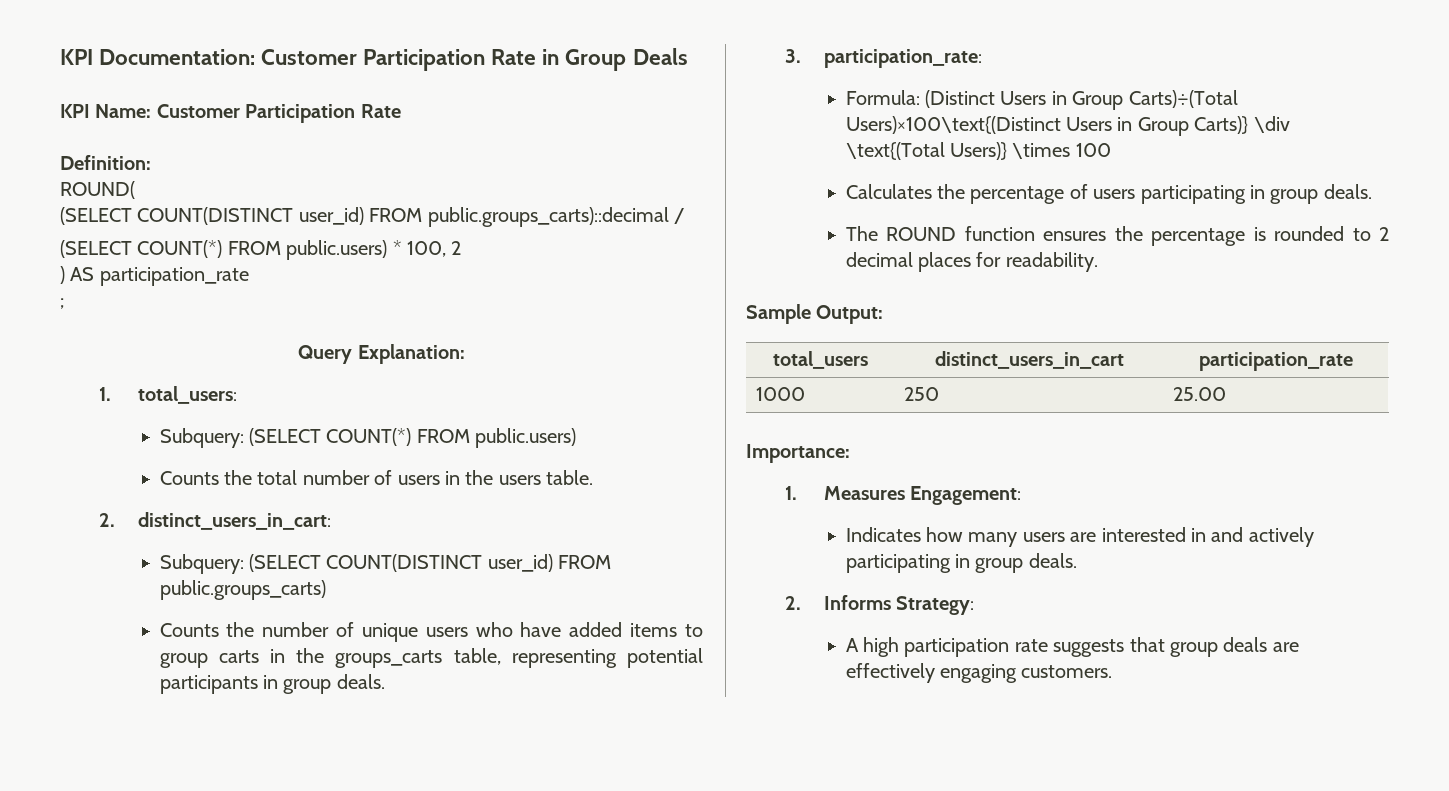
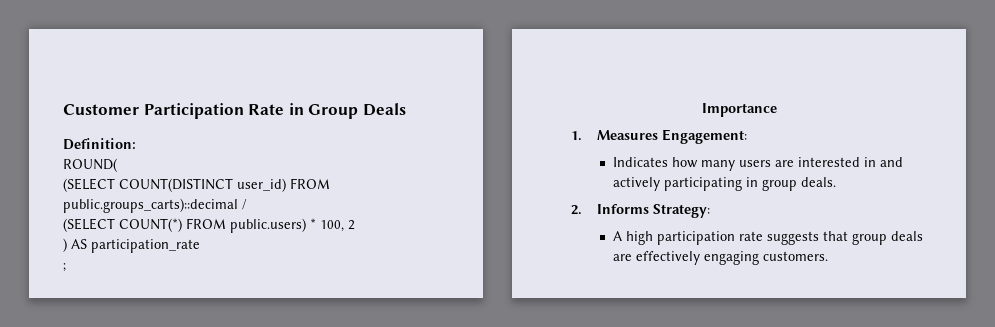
[60,49,256,65] KPI Documentation: -> (63, 109) none
[60,104,401,123] // KPI Name: Customer Participation Rate -> (406, 109) none
[298,344,465,364] [98,386,237,404] [159,428,577,448] [159,470,594,485] [98,512,331,530] [159,554,612,574] [159,580,326,600] [159,622,704,642] [159,648,704,668] [159,674,385,694] [784,49,982,68] [845,90,1238,110] [845,116,1290,136] [845,142,1111,160] [845,184,1372,204] [845,226,1389,246] [845,252,1098,272] [746,304,884,324] [773,351,868,369] [934,351,1124,369] [1199,352,1353,371] [755,387,805,401] [903,387,939,401] [1172,387,1226,401] [746,444,850,463] Query Explanation: // 1. total_users: // Subquery: (SELECT COUNT(*) FROM public.users) // Counts the total number of users in the users table. // 2. distinct_users_in_cart: // Subquery: (SELECT COUNT(DISTINCT user_id) FROM public.groups_carts) // Counts the number of unique users who have added items to group carts in the groups_carts table, representing potential participants in group deals. // 3. participation_rate: // Formula: (Distinct Users in Group Carts)÷(Total Users)×100\text{(Distinct Users in Group Carts)} \div \text{(Total Users)} \times 100 // Calculates the percentage of users participating in group deals. // The ROUND function ensures the percentage is rounded to 2 decimal places for readability. // Sample Output: // total_users | distinct_users_in_cart | participation_rate // 1000 | 250 | 25.00 // Importance: -> [701,103,777,117] Importance

